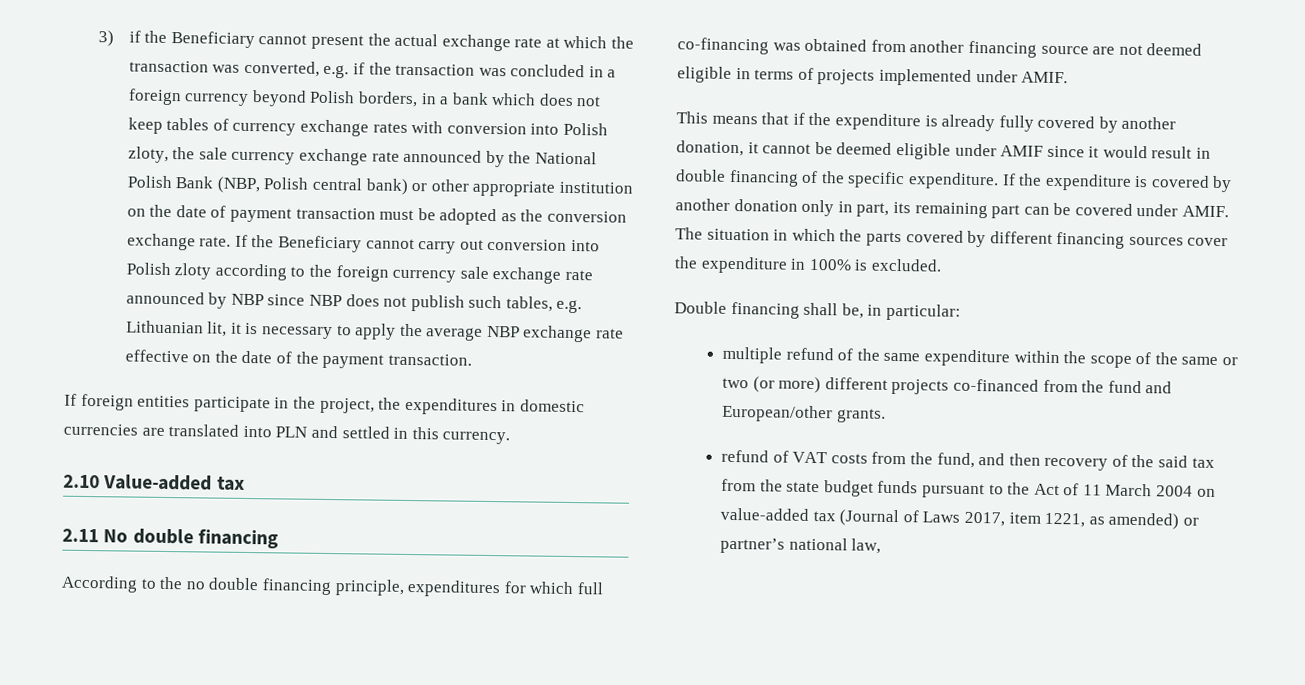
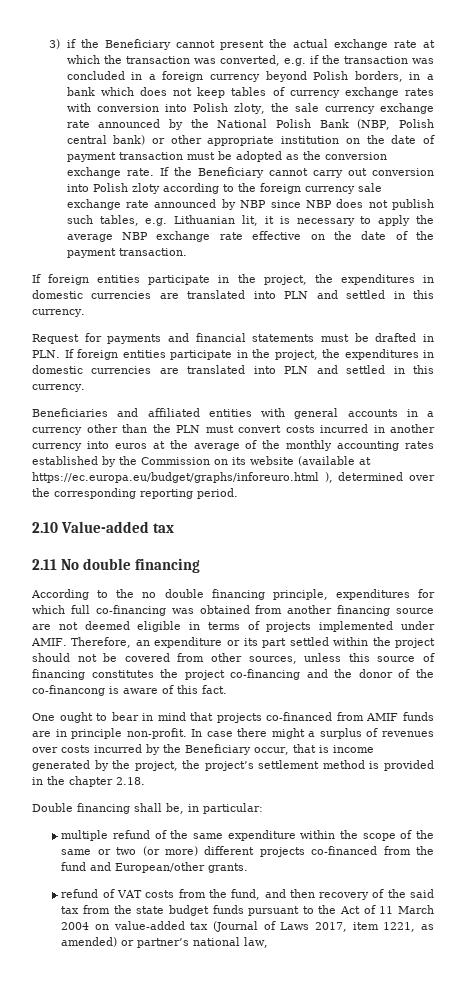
(511, 438) none -> [32,333,434,344] [32,349,434,360] [32,365,435,374] [32,384,85,392] [32,408,434,419] [32,424,435,435] [32,440,434,451] [32,456,371,467] [32,472,436,483] [32,488,238,499] // Request for payments and financial statements must be drafted in PLN. If foreign entities participate in the project, the expenditures in domestic currencies are translated into PLN and settled in this currency. // Beneficiaries and affiliated entities with general accounts in a currency other than the PLN must convert costs incurred in another currency into euros at the average of the monthly accounting rates established by the Commission on its website (available at https://ec.europa.eu/budget/graphs/inforeuro.html ), determined over the corresponding reporting period.
[676,111,1177,133] [676,140,1212,160] [675,169,1233,193] [675,198,1230,219] [675,227,1229,249] [674,256,942,274] // This means that if the expenditure is already fully covered by another donation, it cannot be deemed eligible under AMIF since it would result in double financing of the specific expenditure. If the expenditure is covered by another donation only in part, its remaining part can be covered under AMIF. The situation in which the parts covered by different financing sources cover the expenditure in 100% is excluded. -> [71,637,435,648] [32,653,436,664] [32,669,434,680] [32,685,227,696] [32,712,435,723] [32,728,434,739] [32,744,374,755] [32,760,434,771] [32,776,145,787] Therefore, an expenditure or its part settled within the project should not be covered from other sources, unless this source of financing constitutes the project co-financing and the donor of the co-financong is aware of this fact. // One ought to bear in mind that projects co-financed from AMIF funds are in principle non-profit. In case there might a surplus of revenues over costs incurred by the Beneficiary occur, that is income generated by the project, the project’s settlement method is provided in the chapter 2.18.

